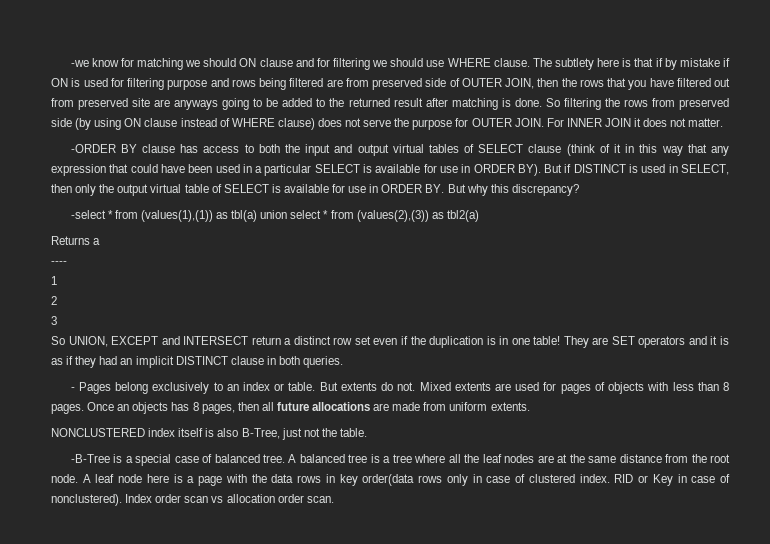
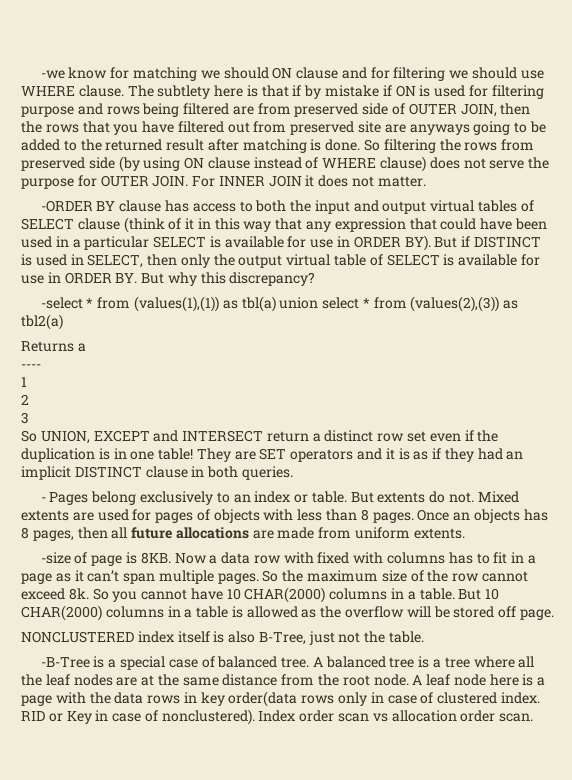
(530, 406) none -> [40,552,536,566] [21,570,528,584] [21,587,500,603] [21,605,554,621] // -size of page is 8KB. Now a data row with fixed with columns has to fit in a page as it can’t span multiple pages. So the maximum size of the row cannot exceed 8k. So you cannot have 10 CHAR(2000) columns in a table. But 10 CHAR(2000) columns in a table is allowed as the overflow will be stored off page.

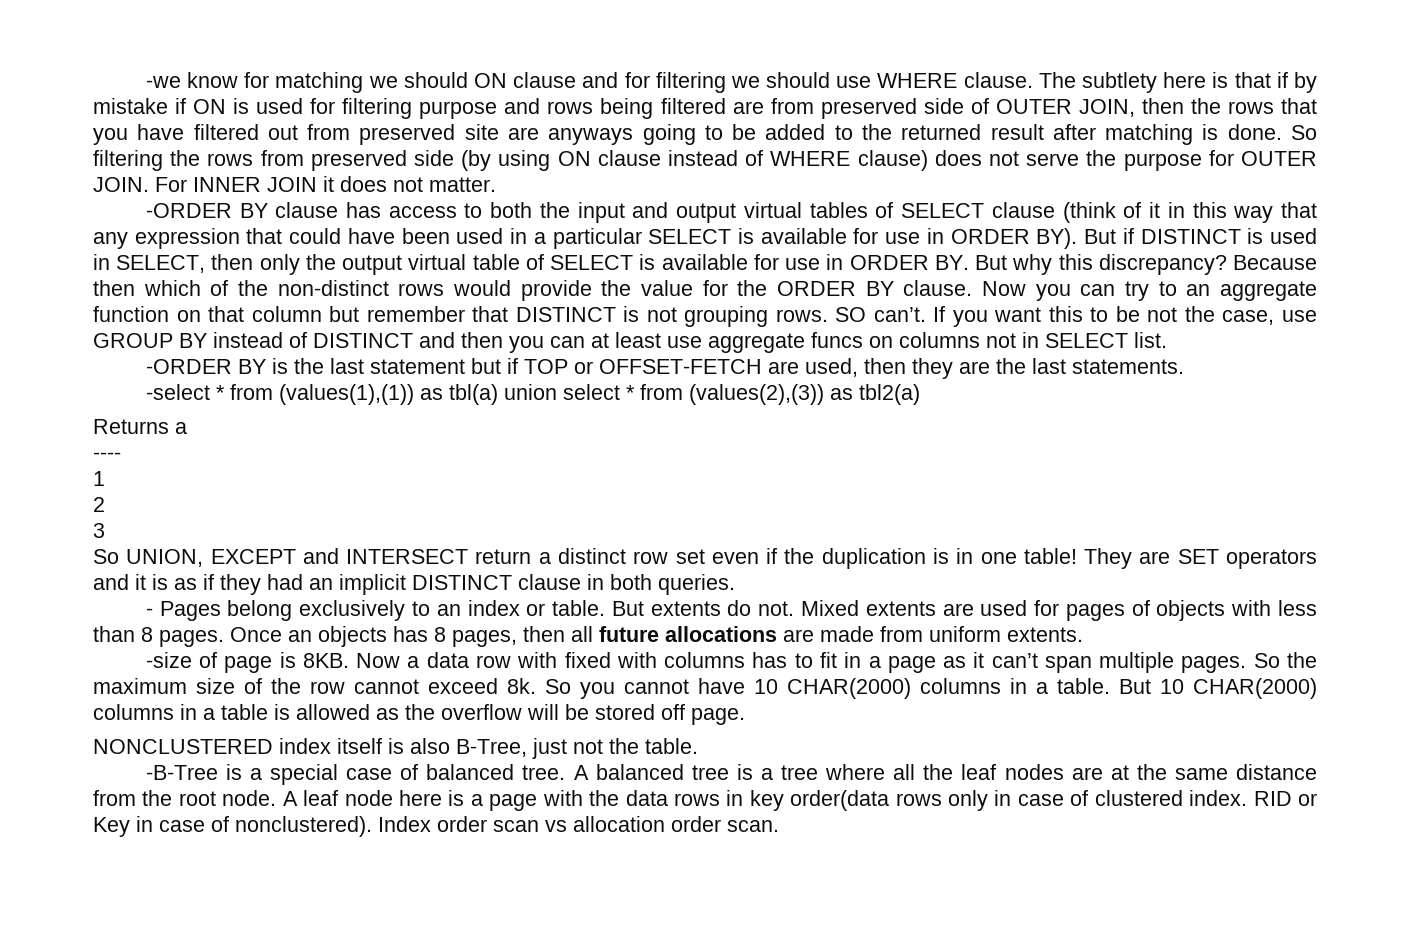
(316, 279) none -> [1232,255,1317,270] [93,280,1317,301] [93,306,1317,327] [93,332,1167,353] [145,358,1184,379] Because then which of the non-distinct rows would provide the value for the ORDER BY clause. Now you can try to an aggregate function on that column but remember that DISTINCT is not grouping rows. SO can’t. If you want this to be not the case, use GROUP BY instead of DISTINCT and then you can at least use aggregate funcs on columns not in SELECT list. // -ORDER BY is the last statement but if TOP or OFFSET-FETCH are used, then they are the last statements.

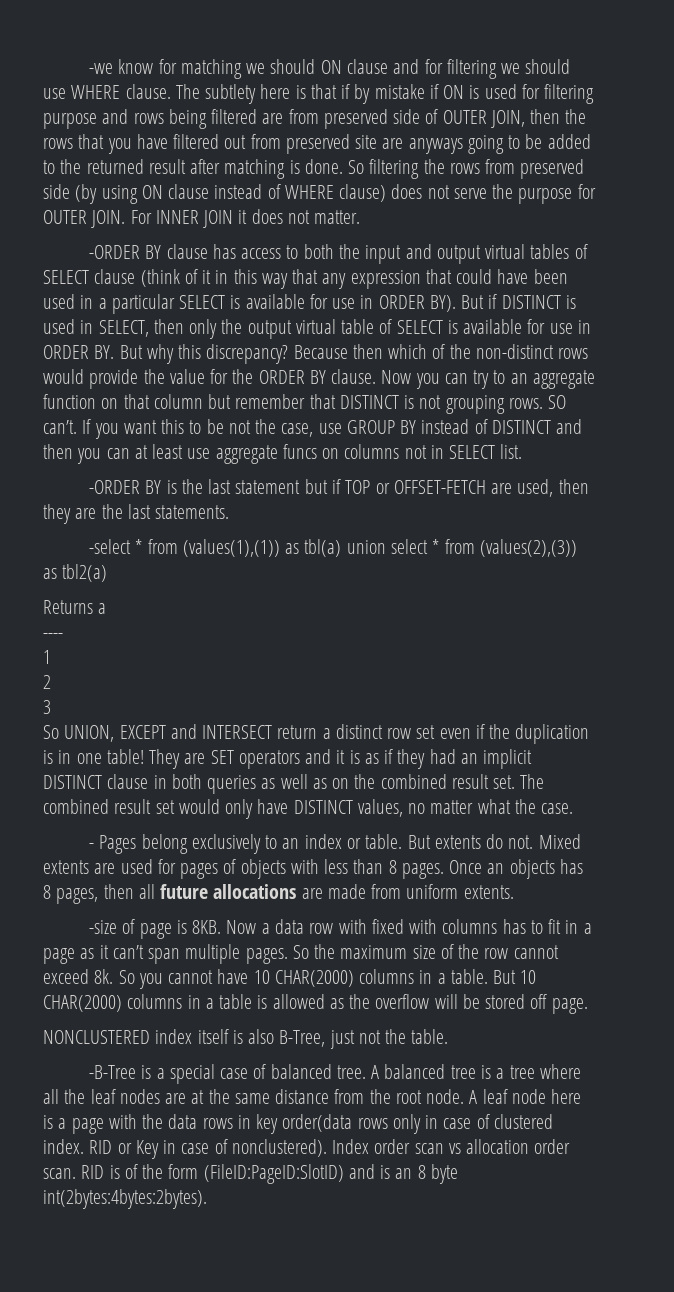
[658,574,735,595] queries. -> [207,774,545,794] [43,799,574,819] queries as well as on the combined result set. The combined result set would only have DISTINCT values, no matter what the case.
(779, 826) none -> [81,1164,458,1184] [43,1189,207,1209] RID is of the form (FileID:PageID:SlotID) and is an 8 byte int(2bytes:4bytes:2bytes).

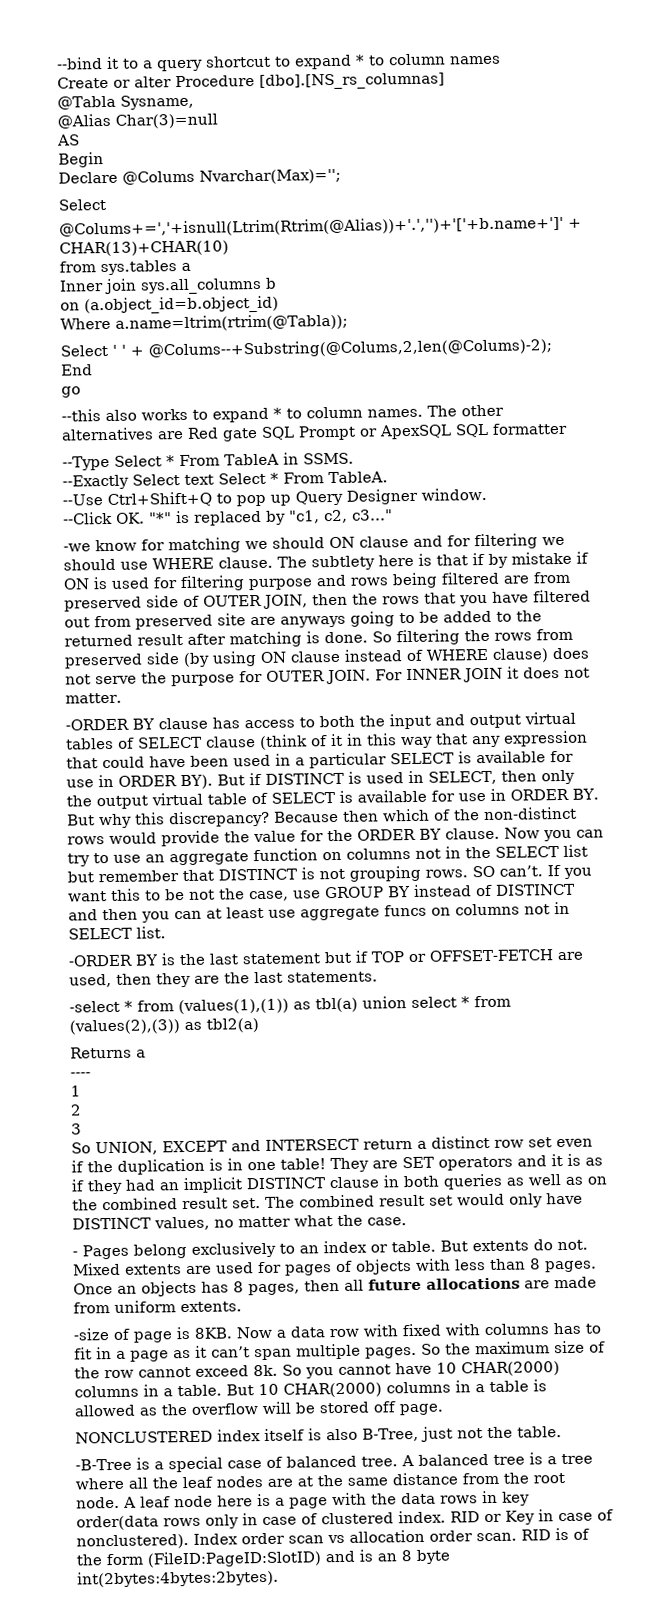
(89, 68) none -> [56,53,501,72] [57,72,445,90] [57,94,194,110] [57,113,218,129] [57,134,80,146] [58,152,104,168] [58,168,341,185] [58,198,107,211] [59,215,582,238] [59,240,229,257] [59,260,191,276] [59,277,277,295] [60,295,279,315] [60,313,348,332] [60,338,552,359] [61,364,93,376] [61,386,81,398] [61,404,504,423] [61,422,568,442] [62,452,354,471] [62,471,388,490] [62,487,487,507] [63,509,393,526] --bind it to a query shortcut to expand * to column names // Create or alter Procedure [dbo].[NS_rs_columnas] // @Tabla Sysname, // @Alias Char(3)=null // AS // Begin // Declare @Colums Nvarchar(Max)=''; // Select // @Colums+=','+isnull(Ltrim(Rtrim(@Alias))+'.','')+'['+b.name+']' + CHAR(13)+CHAR(10) // from sys.tables a // Inner join sys.all_columns b // on (a.object_id=b.object_id) // Where a.name=ltrim(rtrim(@Tabla)); // Select ' ' + @Colums--+Substring(@Colums,2,len(@Colums)-2); // End // go // --this also works to expand * to column names. The other alternatives are Red gate SQL Prompt or ApexSQL SQL formatter // --Type Select * From TableA in SSMS. // --Exactly Select text Select * From TableA. // --Use Ctrl+Shift+Q to pop up Query Designer window. // --Click OK. "*" is replaced by "c1, c2, c3..." //
(506, 377) none -> [113,854,141,863] use
[123,394,203,409] that column -> [346,844,588,860] columns not in the SELECT list

